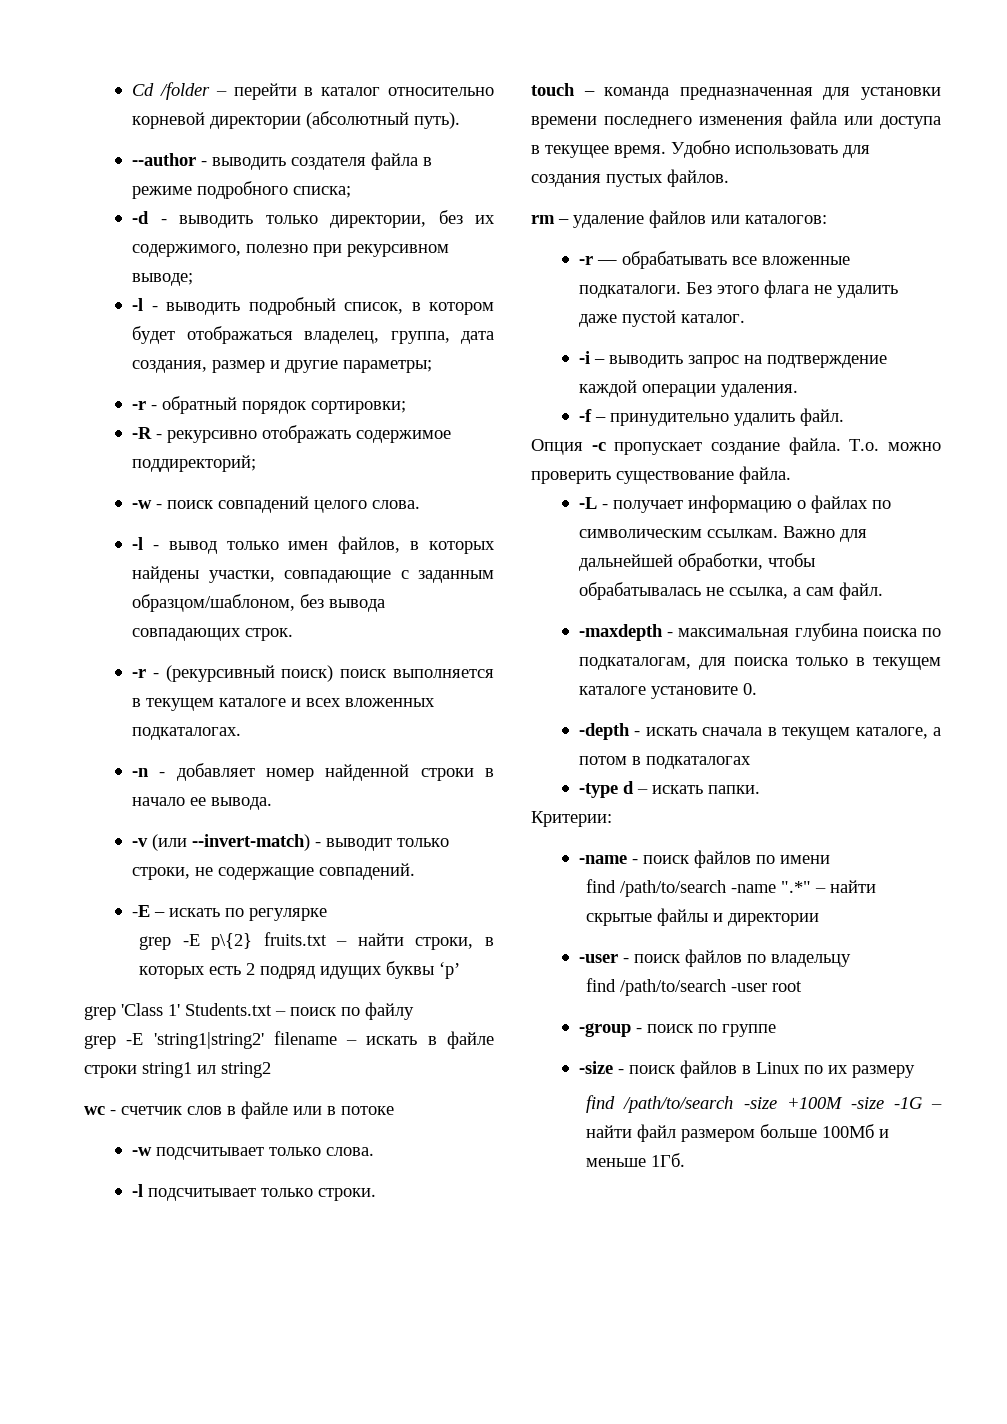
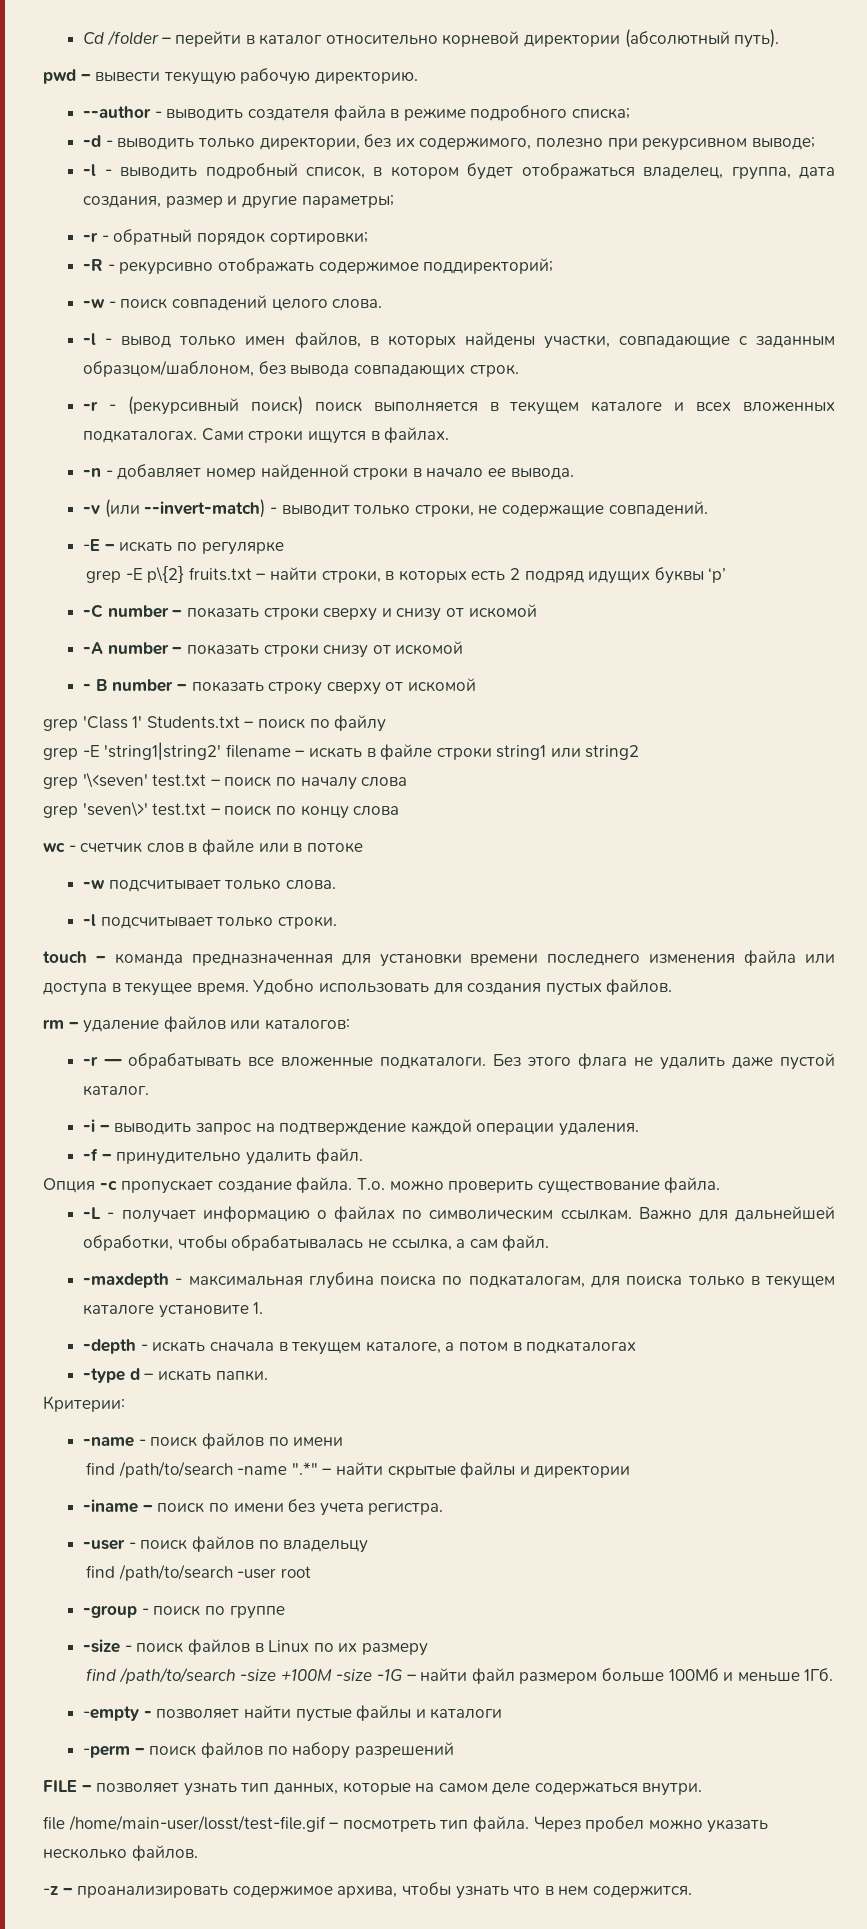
(461, 120) none -> [43,68,418,85] // pwd – вывести текущую рабочую директорию.
(242, 733) none -> [201,427,450,444] Сами строки ищутся в файлах.
(461, 970) none -> [83,604,537,621] [83,641,464,658] [83,678,476,695] // -C number – показать строки сверху и снизу от искомой // -A number – показать строки снизу от искомой // - B number – показать строку сверху от искомой
[197,1065,216,1074] ил -> [550,748,581,758] или
(271, 1070) none -> [43,772,408,790] [43,801,400,819] // grep '\<seven' test.txt – поиск по началу слова // grep 'seven\>' test.txt – поиск по концу слова
[743,683,758,695] 0. -> [253,1302,264,1314] 1.
(820, 919) none -> [83,1499,444,1516] // -iname – поиск по имени без учета регистра.
(686, 1160) none -> [83,1705,503,1722] [83,1742,454,1759] [43,1780,703,1796] [43,1815,769,1833] [43,1845,198,1861] [43,1882,692,1899] // -empty - позволяет найти пустые файлы и каталоги // -perm – поиск файлов по набору разрешений // FILE – позволяет узнать тип данных, которые на самом деле содержаться внутри. // file /home/main-user/losst/test-file.gif – посмотреть тип файла. Через пробел можно указать несколько файлов. // -z – проанализировать содержимое архива, чтобы узнать что в нем содержится.

